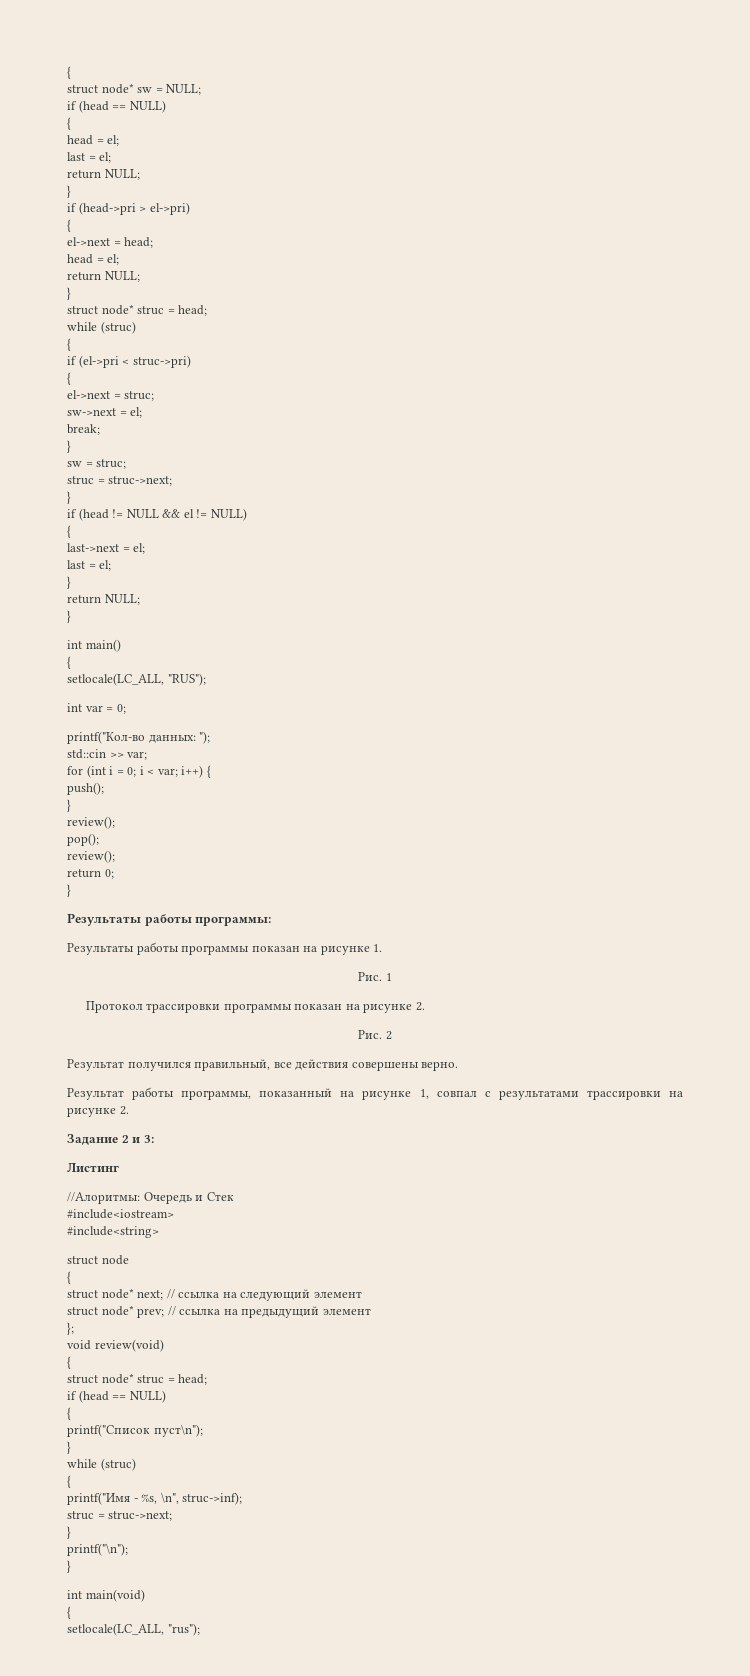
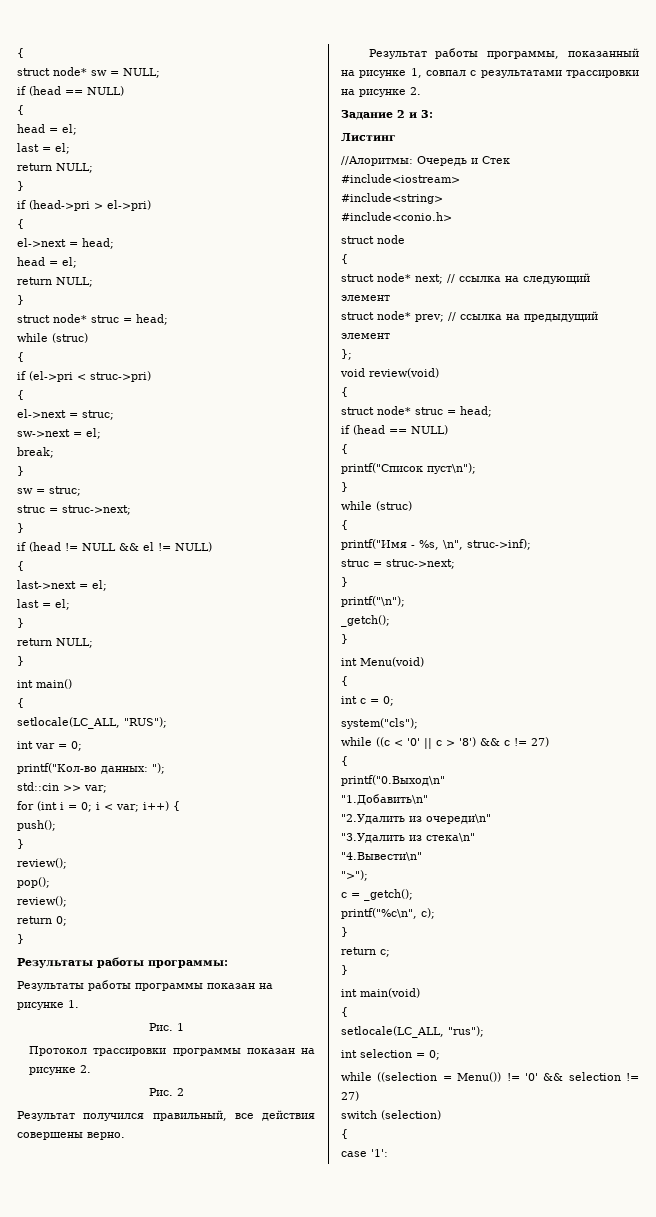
(159, 1232) none -> [341,212,452,221] // #include<conio.h>
(128, 1549) none -> [341,615,390,627] [341,634,348,644] [341,657,424,667] [341,676,348,686] [341,696,394,706] [341,718,418,729] [341,737,549,749] [341,756,348,766] [341,775,445,786] [341,794,428,805] [341,814,491,824] [341,833,475,843] [341,852,422,861] [341,870,368,881] [341,889,413,901] [341,908,435,919] [341,927,348,937] [341,947,390,957] // _getch(); // } // int Menu(void) // { // int c = 0; // system("cls"); // while ((c < '0' || c > '8') && c != 27) // { // printf("0.Выход\n" // "1.Добавить\n" // "2.Удалить из очереди\n" // "3.Удалить из стека\n" // "4.Вывести\n" // ">"); // c = _getch(); // printf("%c\n", c); // } // return c;
(200, 1629) none -> [341,1049,440,1060] [341,1072,639,1082] [341,1091,359,1101] [341,1110,441,1120] [341,1129,348,1139] [341,1149,388,1157] // int selection = 0; // while ((selection = Menu()) != '0' && selection != 27) // switch (selection) // { // case '1':

